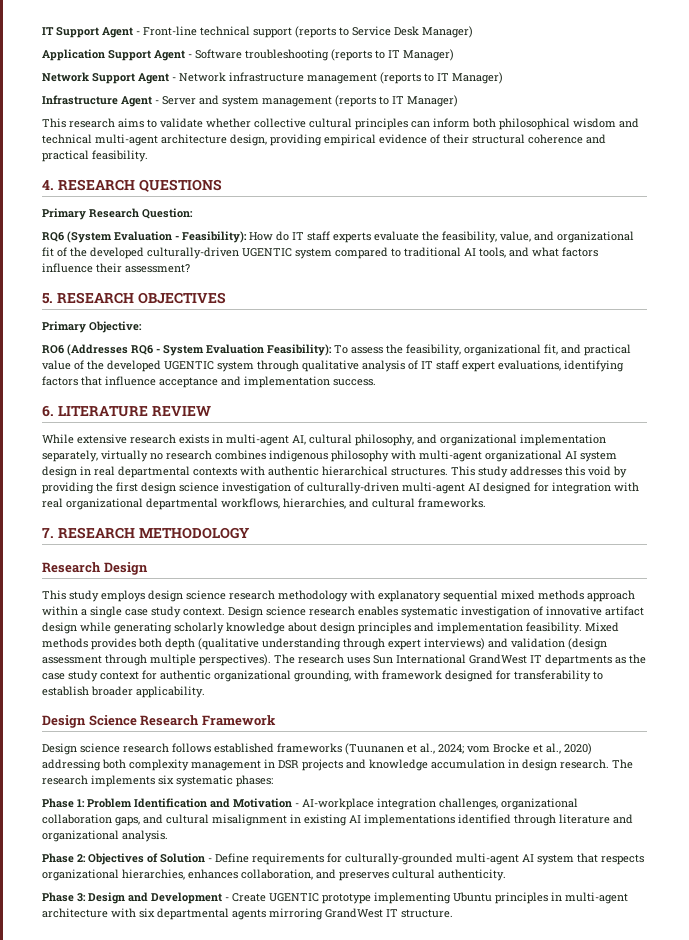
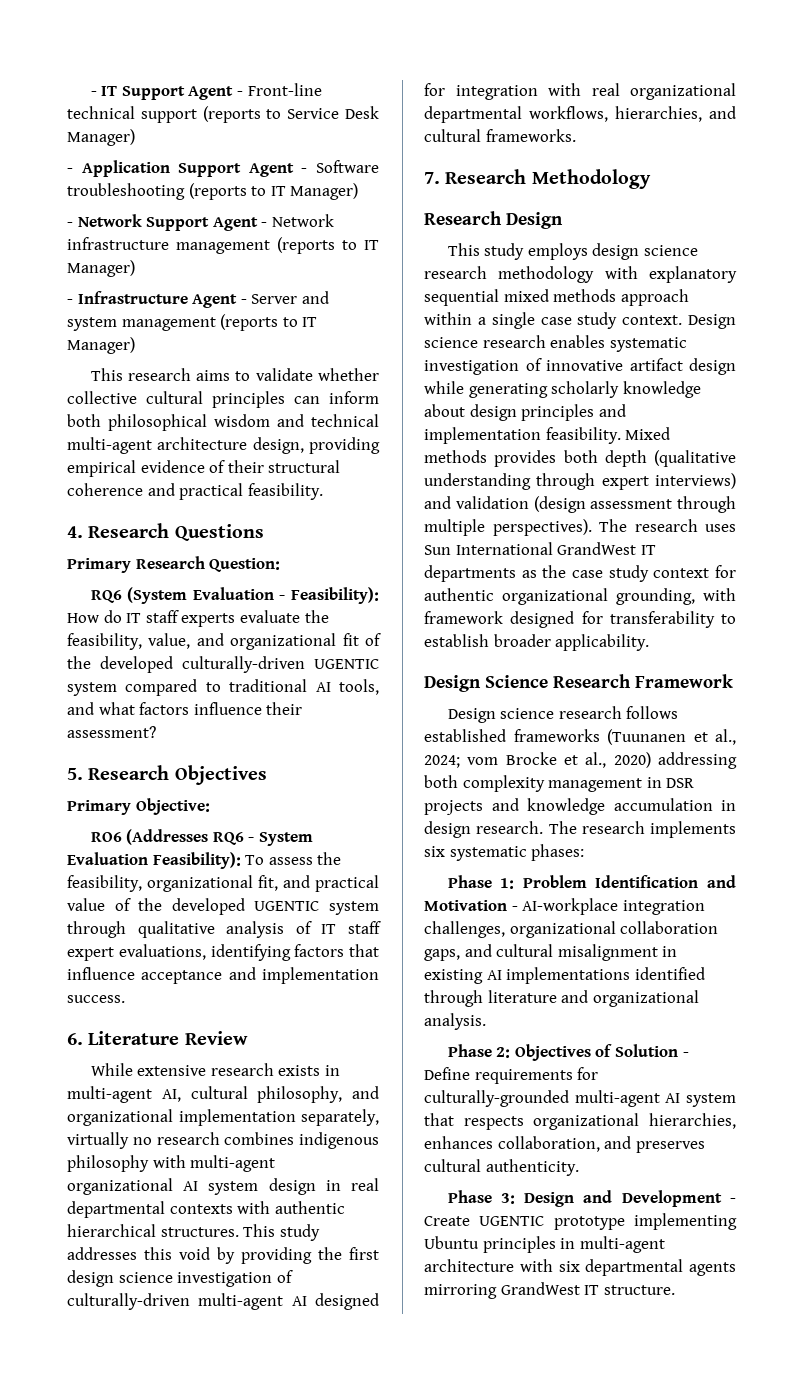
(42, 31) none -> [90,91,97,96] -
(473, 32) none -> [67,168,73,173] -
(454, 55) none -> [67,222,73,227] -
(503, 78) none -> [67,299,73,304] -
[57,179,222,192] RESEARCH QUESTIONS -> [88,523,264,541] Research Questions
[56,292,226,304] RESEARCH OBJECTIVES -> [88,765,267,785] Research Objectives
[57,406,211,417] LITERATURE REVIEW -> [88,1031,248,1045] Literature Review
[57,527,250,539] RESEARCH METHODOLOGY -> [445,169,651,189] Research Methodology

